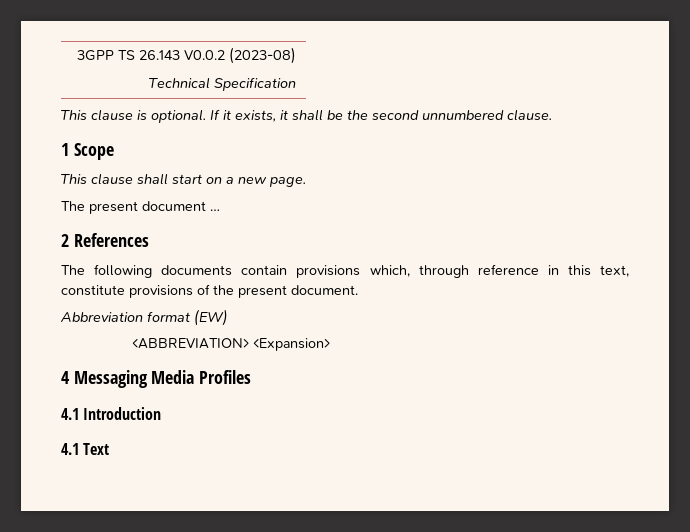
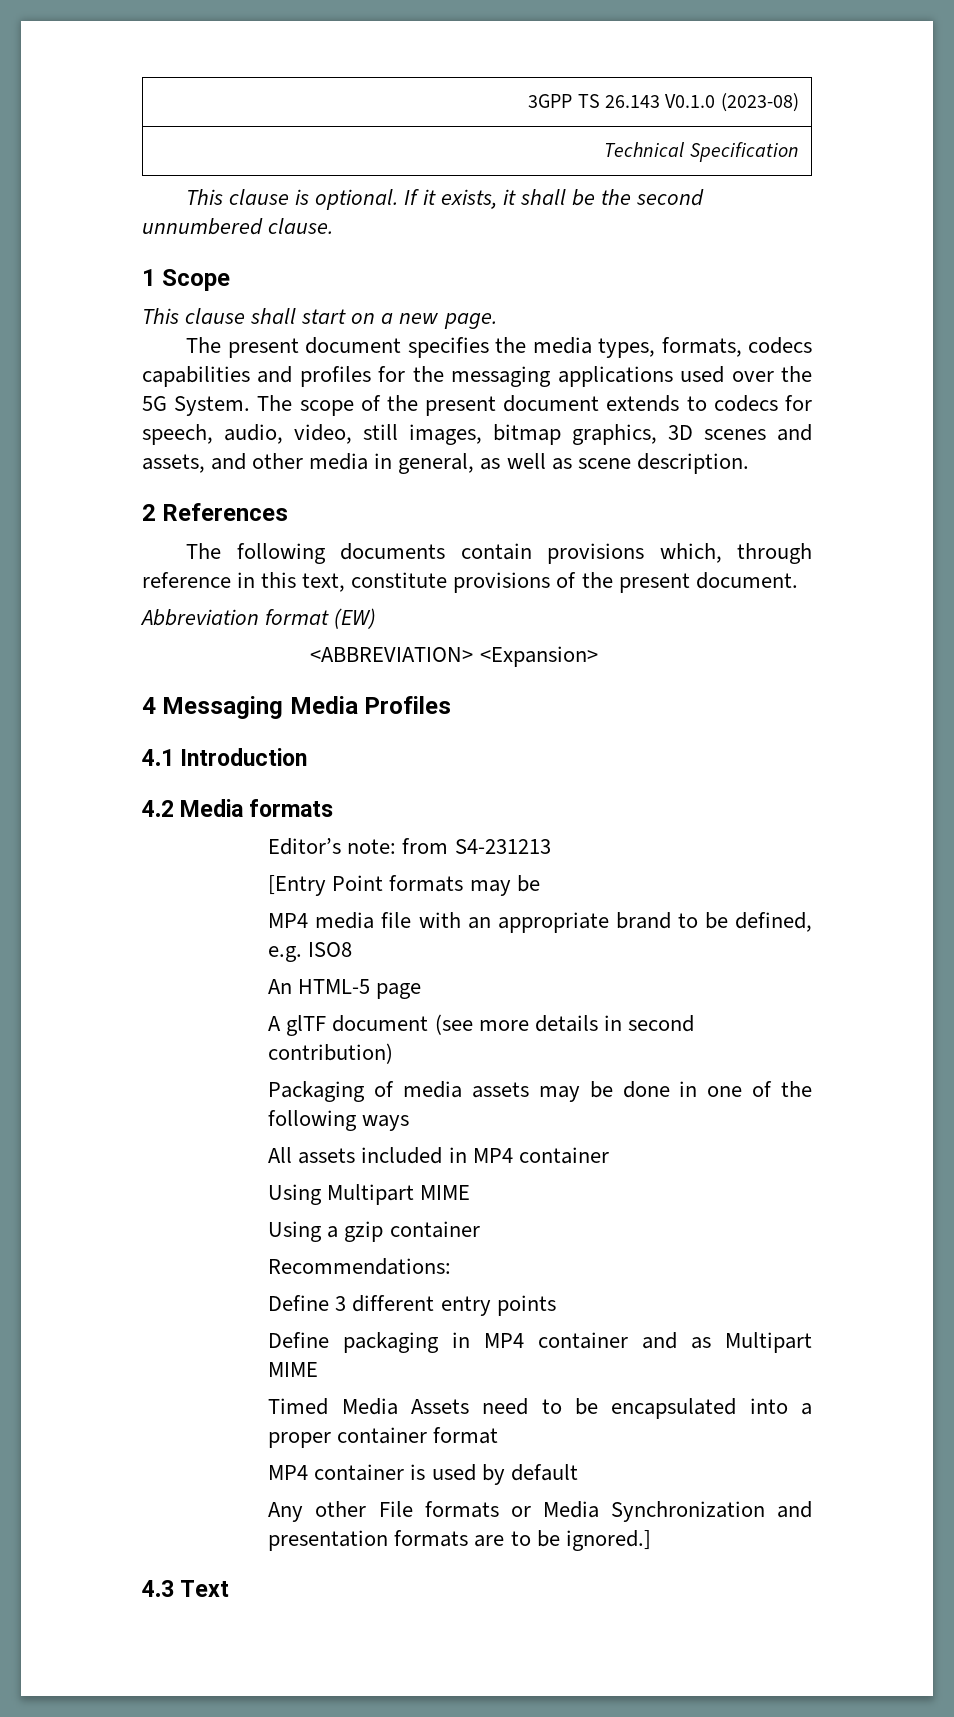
[183,50,225,60] V0.0.2 -> [665,94,716,108] V0.1.0
[210,209,220,211] … -> [407,337,813,358] [142,366,813,387] [142,395,812,416] [142,424,812,445] [142,453,749,474] specifies the media types, formats, codecs capabilities and profiles for the messaging applications used over the 5G System. The scope of the present document extends to codecs for speech, audio, video, still images, bitmap graphics, 3D scenes and assets, and other media in general, as well as scene description.
[61,443,79,455] 4.1 -> [142,799,334,817] [268,838,551,855] [268,875,540,896] [268,912,812,933] [268,942,353,962] [268,979,422,999] [268,1014,694,1036] [268,1043,394,1064] [268,1081,812,1102] [268,1110,410,1131] [268,1147,609,1164] [268,1184,471,1205] [268,1221,480,1242] [268,1258,452,1275] [268,1295,556,1316] [268,1332,812,1353] [268,1362,319,1377] [268,1398,812,1419] [268,1427,499,1448] [268,1464,578,1485] [268,1501,813,1522] [268,1530,651,1551] [142,1580,174,1597] 4.2 Media formats // Editor’s note: from S4-231213 // [Entry Point formats may be // MP4 media file with an appropriate brand to be defined, e.g. ISO8 // An HTML-5 page // A glTF document (see more details in second contribution) // Packaging of media assets may be done in one of the following ways // All assets included in MP4 container // Using Multipart MIME // Using a gzip container // Recommendations: // Define 3 different entry points // Define packaging in MP4 container and as Multipart MIME // Timed Media Assets need to be encapsulated into a proper container format // MP4 container is used by default // Any other File formats or Media Synchronization and presentation formats are to be ignored.] // 4.3

